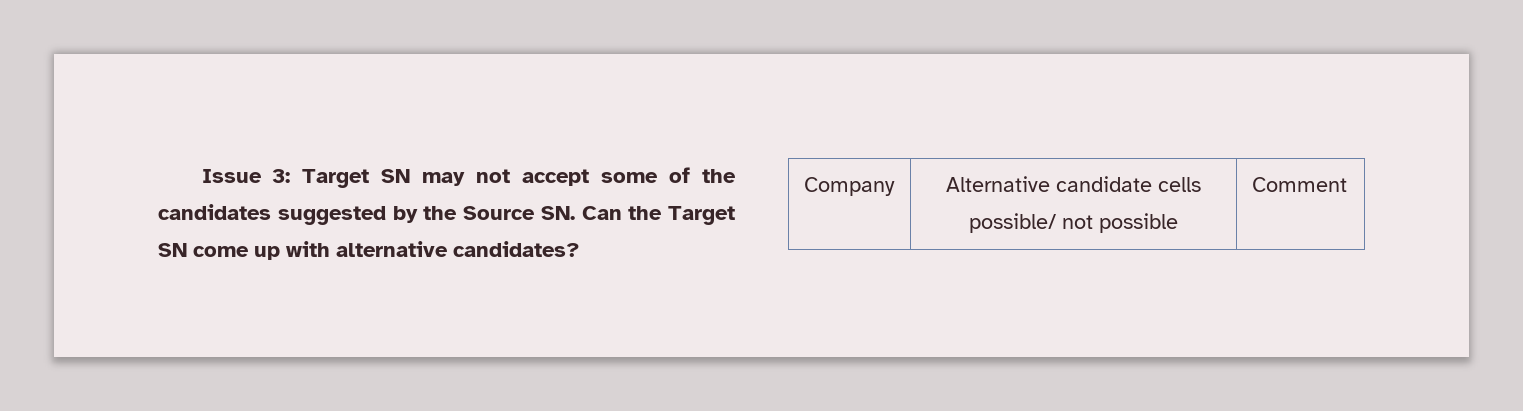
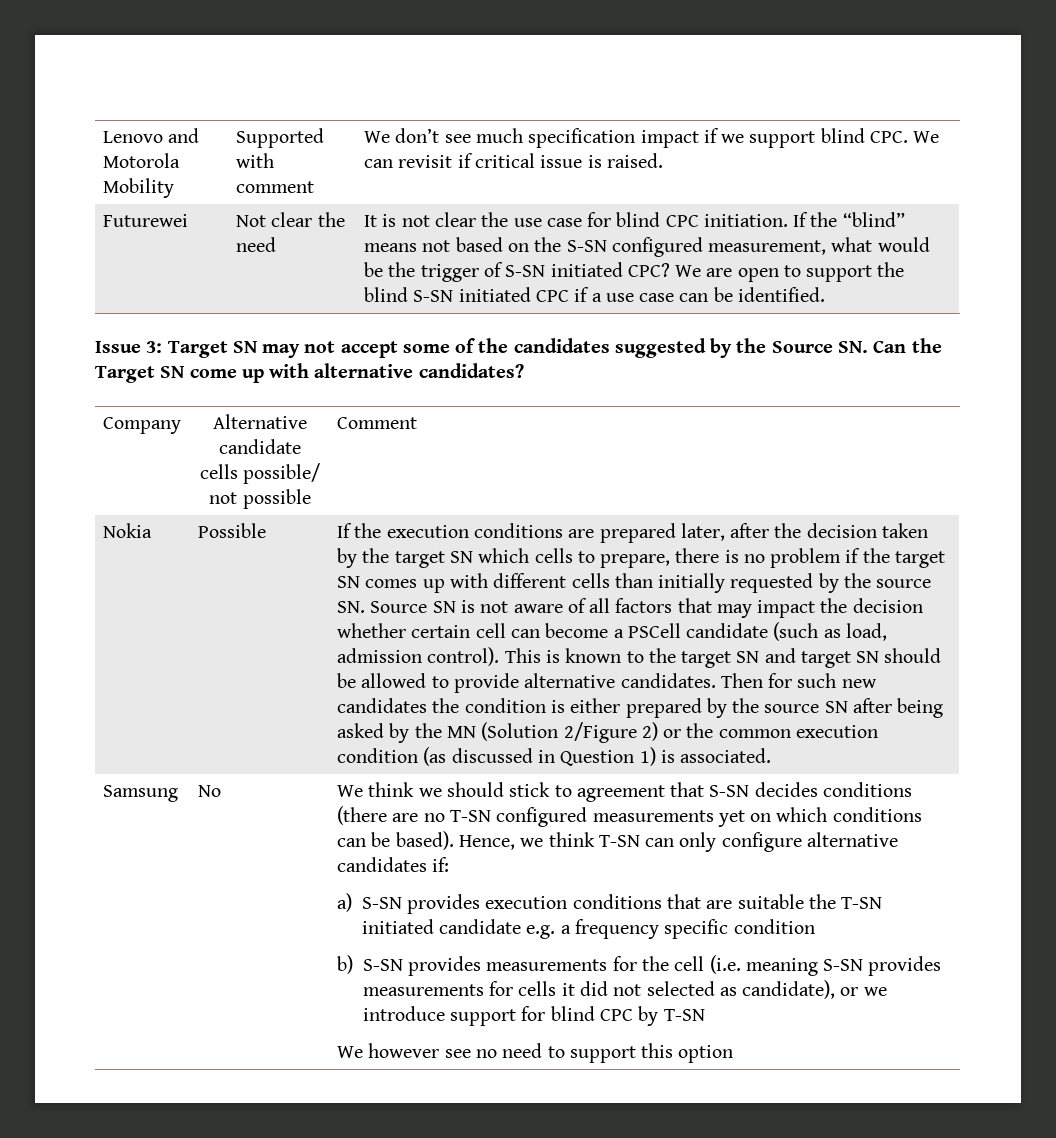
(201, 176) none -> [103,128,200,143] [103,153,181,168] [103,178,175,198] [236,128,325,148] [236,153,275,168] [236,181,315,193] [364,128,940,148] [364,153,663,168] [103,214,189,227] [236,212,345,227] [236,237,277,252] [364,212,905,227] [364,237,930,257] [364,262,905,282] [364,287,825,302] Lenovo and Motorola Mobility | Supported with comment | We don’t see much specification impact if we support blind CPC. We can revisit if critical issue is raised. // Futurewei | Not clear the need | It is not clear the use case for blind CPC initiation. If the “blind” means not based on the S-SN configured measurement, what would be the trigger of S-SN initiated CPC? We are open to support the blind S-SN initiated CPC if a use case can be identified. //
(1347, 184) none -> [103,523,153,538] [198,523,267,538] [337,523,928,543] [337,548,945,568] [337,573,932,593] [337,598,923,618] [337,622,887,641] [337,647,942,668] [337,673,877,693] [337,698,944,718] [337,722,878,743] [337,747,772,766] [103,785,179,802] [198,785,222,797] [337,782,912,802] [337,806,922,827] [337,831,898,852] [337,857,450,872] [337,893,883,914] [361,919,815,939] [337,955,942,976] [362,980,887,999] [362,1006,705,1026] [337,1043,734,1063] // Nokia | Possible | If the execution conditions are prepared later, after the decision taken by the target SN which cells to prepare, there is no problem if the target SN comes up with different cells than initially requested by the source SN. Source SN is not aware of all factors that may impact the decision whether certain cell can become a PSCell candidate (such as load, admission control). This is known to the target SN and target SN should be allowed to provide alternative candidates. Then for such new candidates the condition is either prepared by the source SN after being asked by the MN (Solution 2/Figure 2) or the common execution condition (as discussed in Question 1) is associated. // Samsung | No | We think we should stick to agreement that S-SN decides conditions (there are no T-SN configured measurements yet on which conditions can be based). Hence, we think T-SN can only configure alternative candidates if: // a) S-SN provides execution conditions that are suitable the T-SN initiated candidate e.g. a frequency specific condition // b) S-SN provides measurements for the cell (i.e. meaning S-SN provides measurements for cells it did not selected as candidate), or we introduce support for blind CPC by T-SN // We however see no need to support this option

